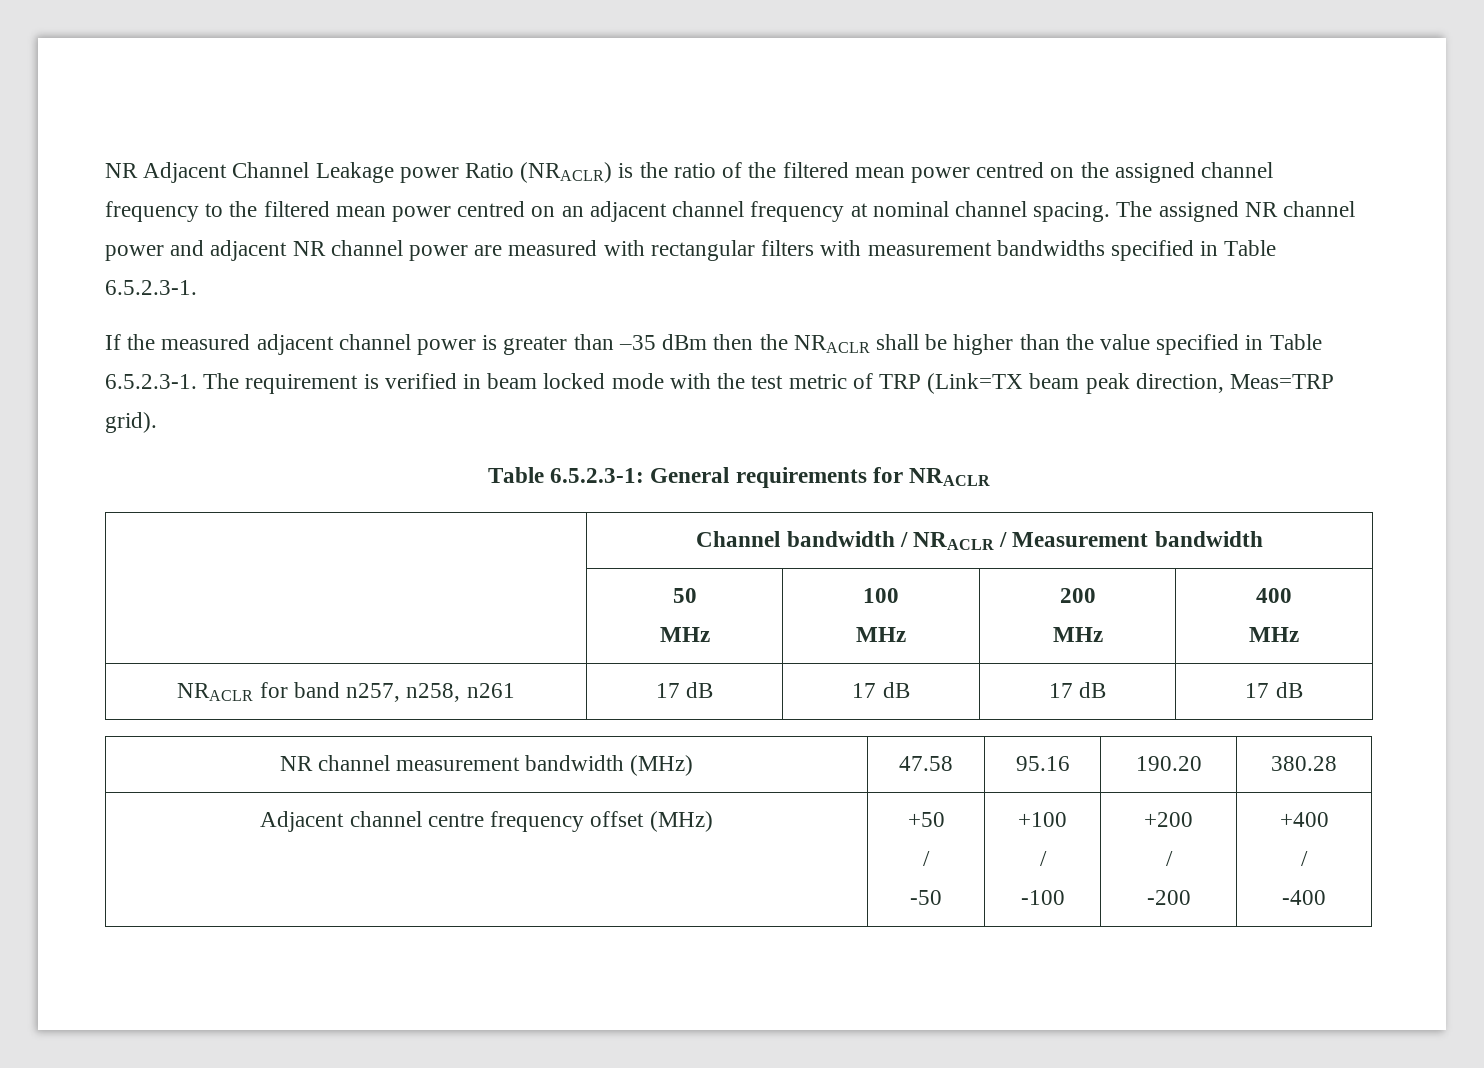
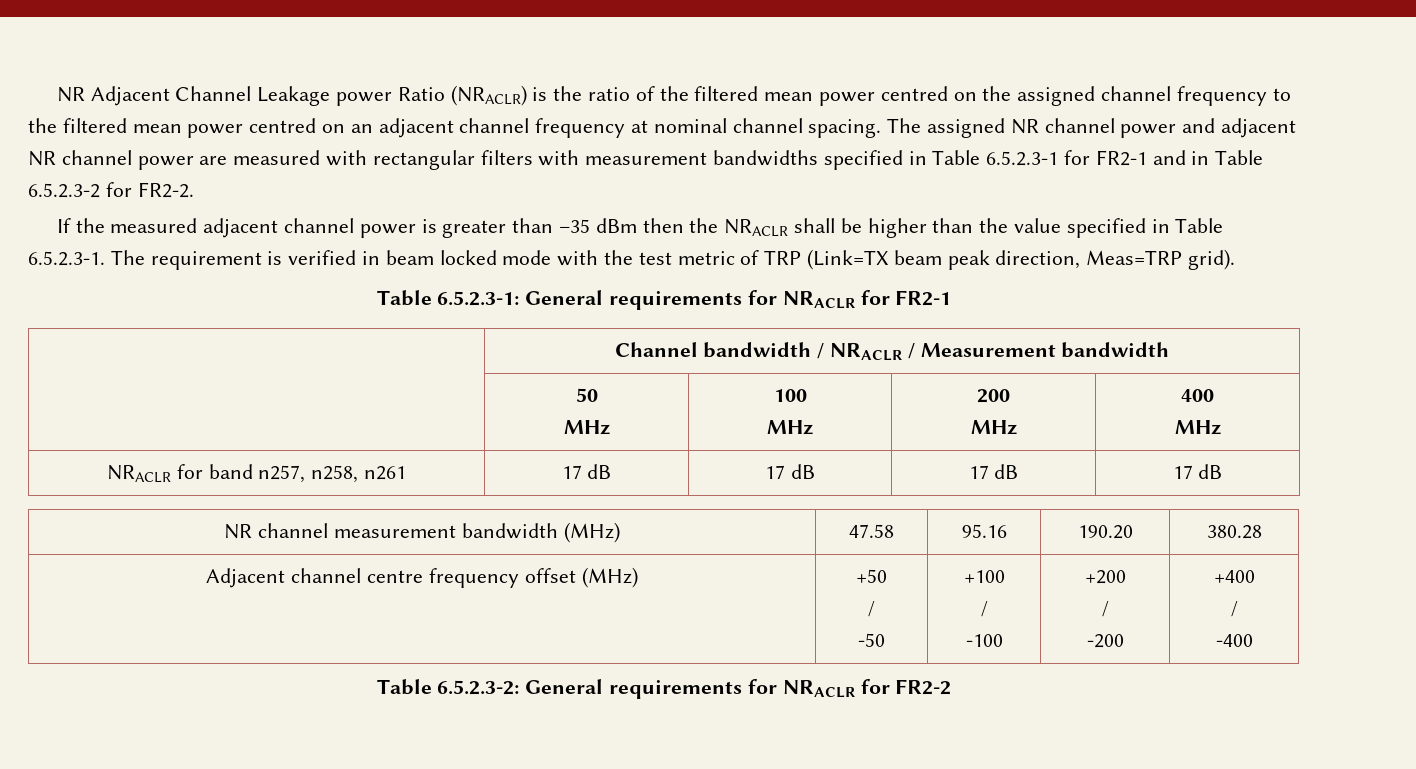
[105,280,197,295] 6.5.2.3-1. -> [986,150,1264,166] [28,182,194,198] 6.5.2.3-1 for FR2-1 and in Table 6.5.2.3-2 for FR2-2.
(991, 477) none -> [860,290,952,306] for FR2-1
(1326, 897) none -> [376,679,952,699] // Table 6.5.2.3-2: General requirements for NRACLR for FR2-2

